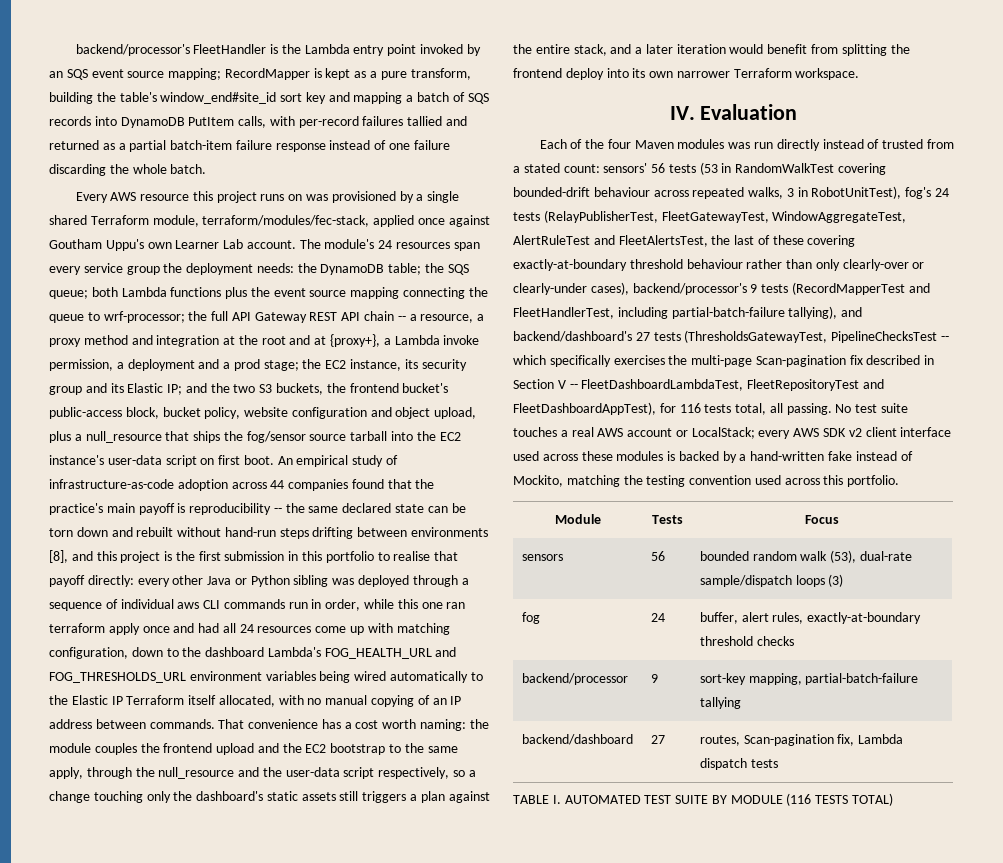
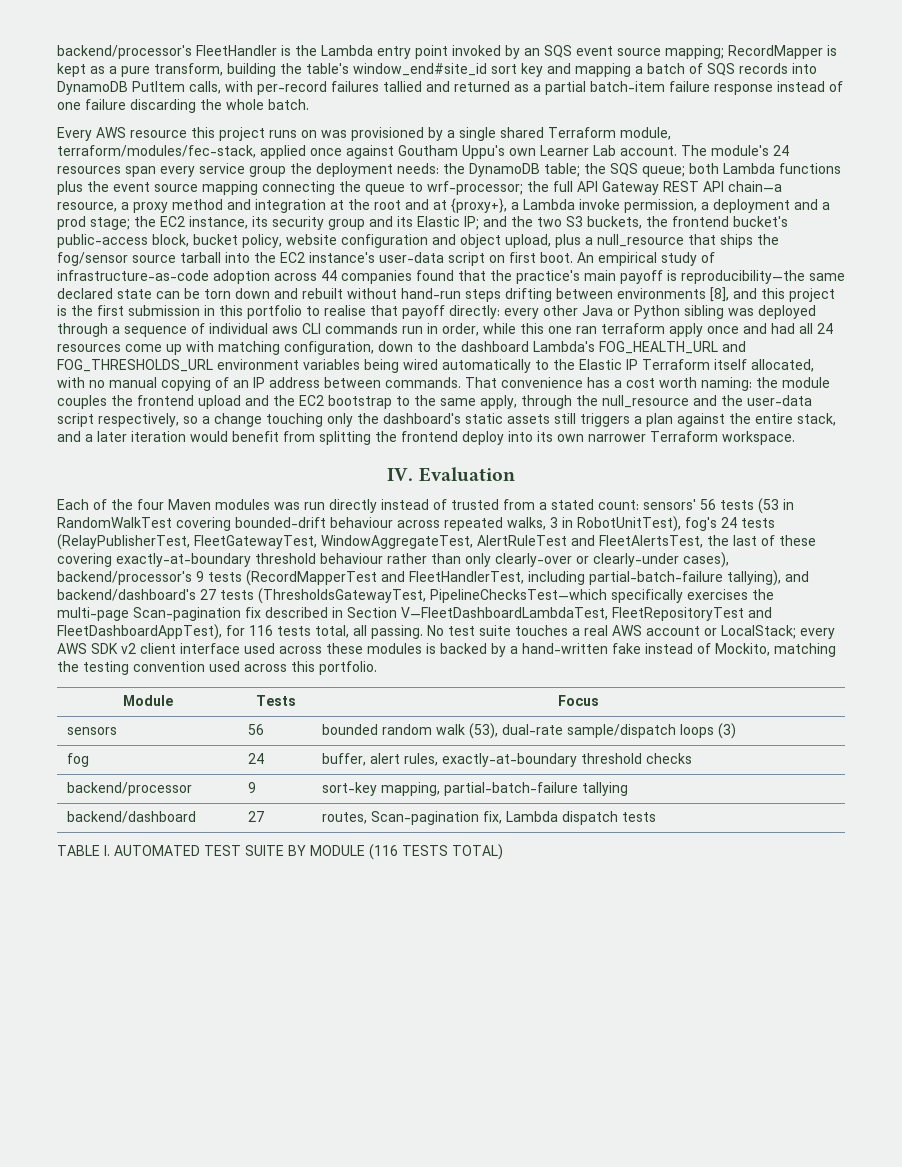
[364,311,417,321] chain -- a -> [728,181,782,192] chain—a
[189,503,305,515] reproducibility -- the -> [681,270,805,284] reproducibility—the
[831,331,949,343] [513,355,546,365] PipelineChecksTest -- which -> [430,589,607,603] PipelineChecksTest—which
[557,379,744,391] V -- FleetDashboardLambdaTest, -> [401,607,608,620] V—FleetDashboardLambdaTest,

